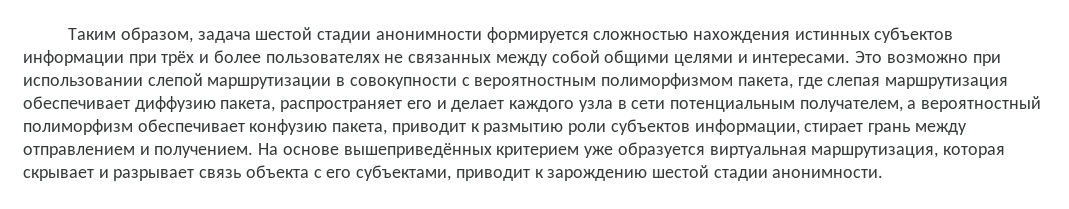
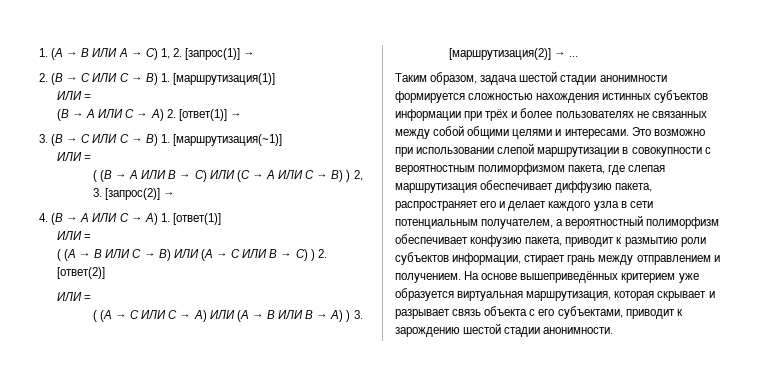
(68, 34) none -> [39,48,256,60] [39,73,275,85] [56,91,92,100] [56,109,242,121] [39,134,282,146] [56,152,92,161] [92,170,363,182] [92,188,176,200] [39,213,221,225] [56,231,92,240] [56,249,327,261] [56,267,105,279] [56,292,92,301] [92,310,363,322] [448,48,579,60] 1. (A → B ИЛИ A → C) 1, 2. [запрос(1)] → // 2. (B → C ИЛИ C → B) 1. [маршрутизация(1)] // ИЛИ = // (B → A ИЛИ C → A) 2. [ответ(1)] → // 3. (B → C ИЛИ C → B) 1. [маршрутизация(~1)] // ИЛИ = // ( (B → A ИЛИ B → C) ИЛИ (C → A ИЛИ C → B) ) 2, 3. [запрос(2)] → // 4. (B → A ИЛИ C → A) 1. [ответ(1)] // ИЛИ = // ( (A → B ИЛИ C → B) ИЛИ (A → C ИЛИ B → C) ) 2. [ответ(2)] // ИЛИ = // ( (A → C ИЛИ C → A) ИЛИ (A → B ИЛИ B → A) ) 3. [маршрутизация(2)] → ... //

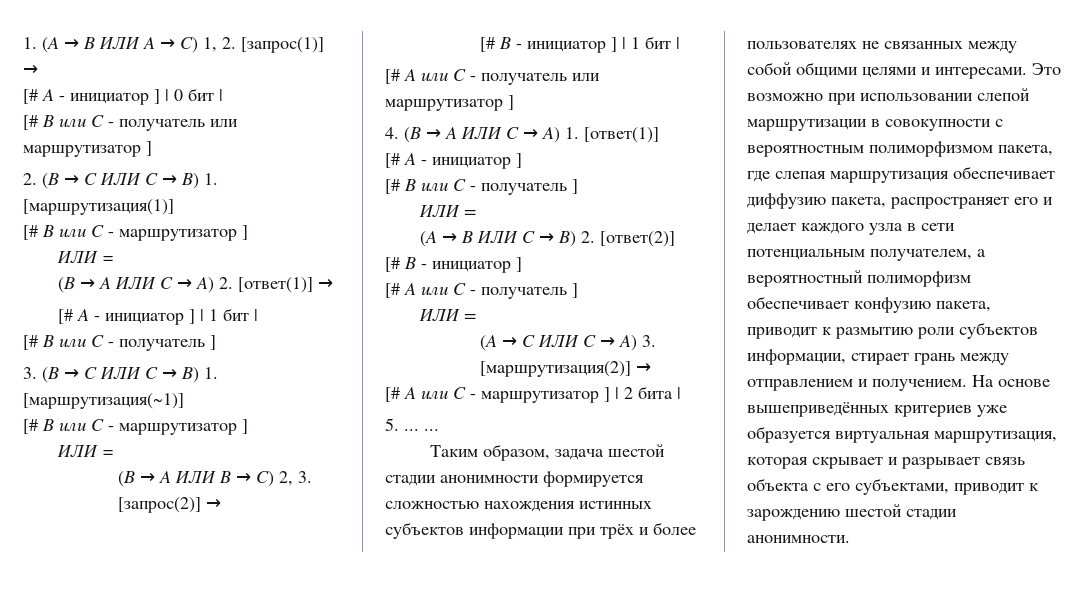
(256, 54) none -> [23,88,223,105] [23,115,238,131] [23,141,152,157] // [# A - инициатор ] | 0 бит | // [# B или C - получатель или маршрутизатор ]
(275, 79) none -> [23,225,248,241] // [# B или C - маршрутизатор ]
(242, 115) none -> [57,308,258,325] [23,335,216,351] // [# A - инициатор ] | 1 бит | // [# B или C - получатель ]
[56,152,92,161] [92,170,97,182] // ИЛИ = // ( -> [23,419,248,435] [56,445,114,457] // [# B или C - маршрутизатор ] // ИЛИ = //
[209,170,363,182] [92,188,176,200] ИЛИ (C → A ИЛИ C → B) ) 2, 3. [запрос(2)] → -> [278,471,312,486] [117,497,221,513] [479,36,680,53] [385,69,600,85] [385,95,514,111] 2, 3. [запрос(2)] → // [# B - инициатор ] | 1 бит | // [# A или C - получатель или маршрутизатор ]
[56,231,92,240] [56,249,61,261] // ИЛИ = // ( -> [385,153,522,169] [385,179,578,195] [418,205,476,217] // [# A - инициатор ] // [# B или C - получатель ] // ИЛИ = //
[173,249,327,261] [56,267,105,279] [56,292,92,301] [92,310,97,322] ИЛИ (A → C ИЛИ B → C) ) 2. [ответ(2)] // ИЛИ = // ( -> [580,231,675,247] [385,257,522,273] [385,283,578,299] [418,309,476,321] 2. [ответ(2)] // [# B - инициатор ] // [# A или C - получатель ] // ИЛИ = //
[209,310,363,322] [448,48,566,60] ИЛИ (A → B ИЛИ B → A) ) 3. [маршрутизация(2)] → -> [641,335,656,347] [479,361,651,377] [385,386,681,403] [385,418,419,431] 3. [маршрутизация(2)] → // [# A или C - маршрутизатор ] | 2 бита | // 5. ...
[621,273,676,283] критерием -> [894,405,972,417] критериев

